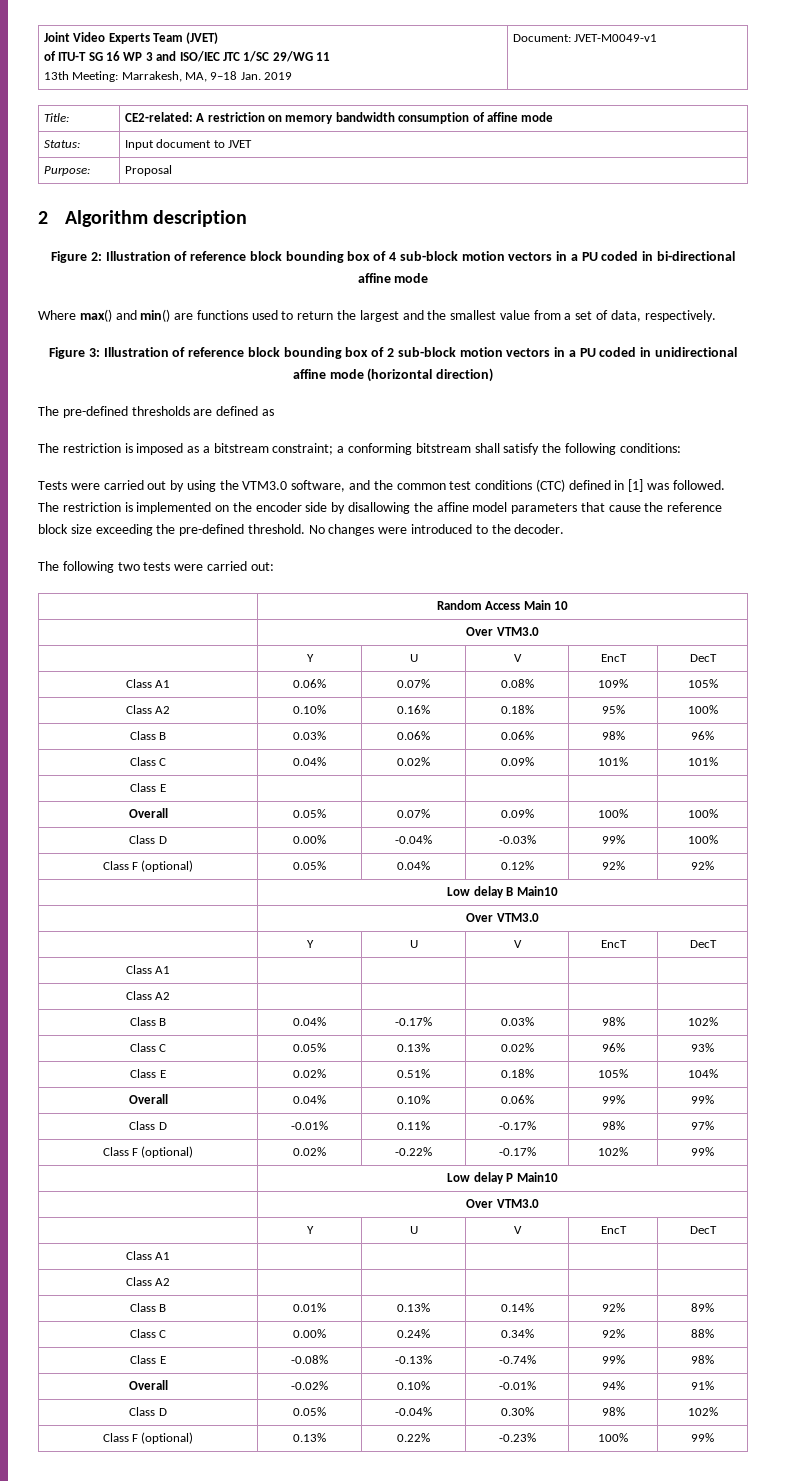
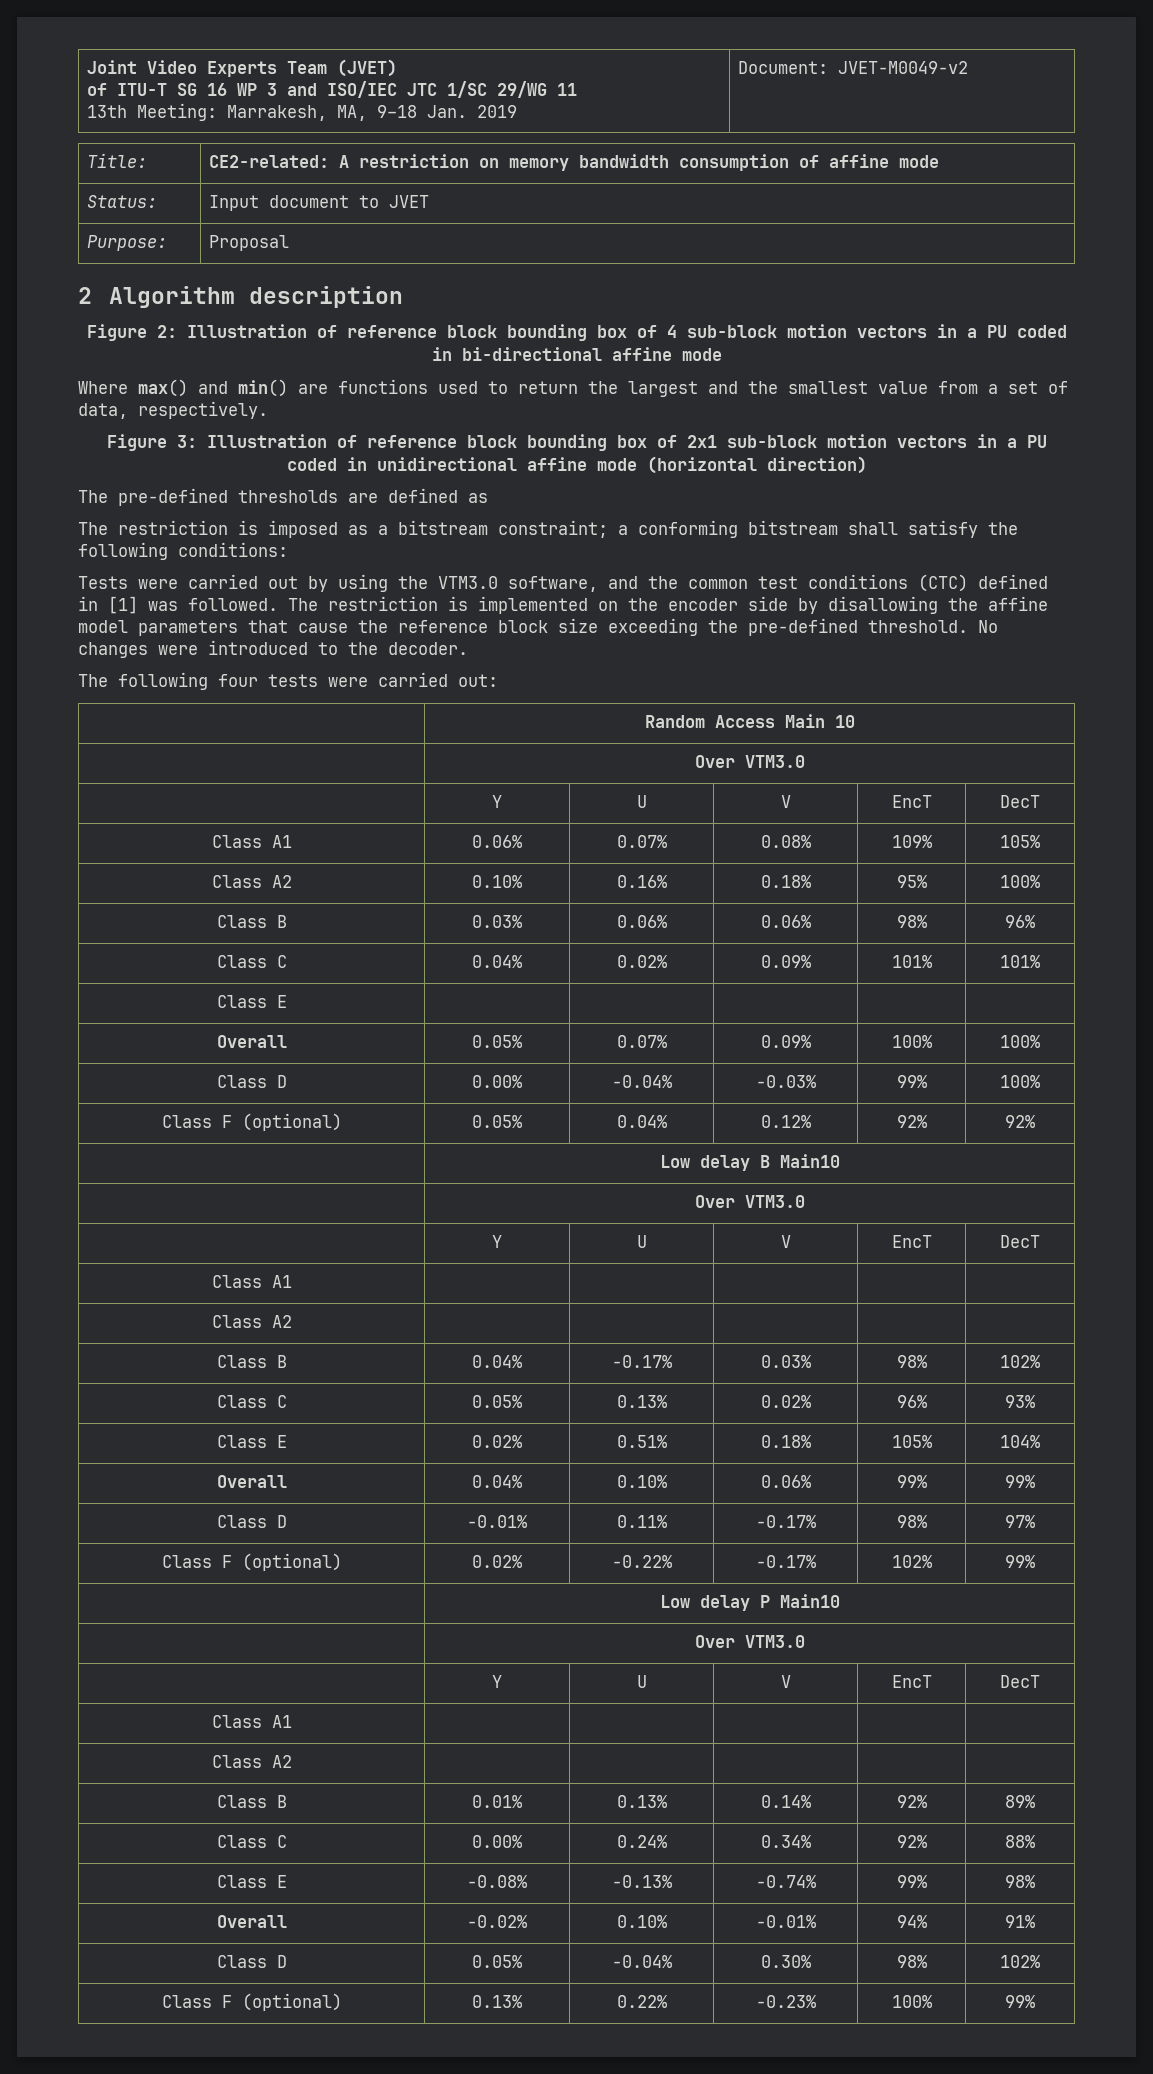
[574,34,658,42] JVET-M0049-v1 -> [838,61,969,74] JVET-M0049-v2
[386,348,394,357] 2 -> [686,435,717,448] 2x1
[117,562,140,571] two -> [218,674,258,687] four

